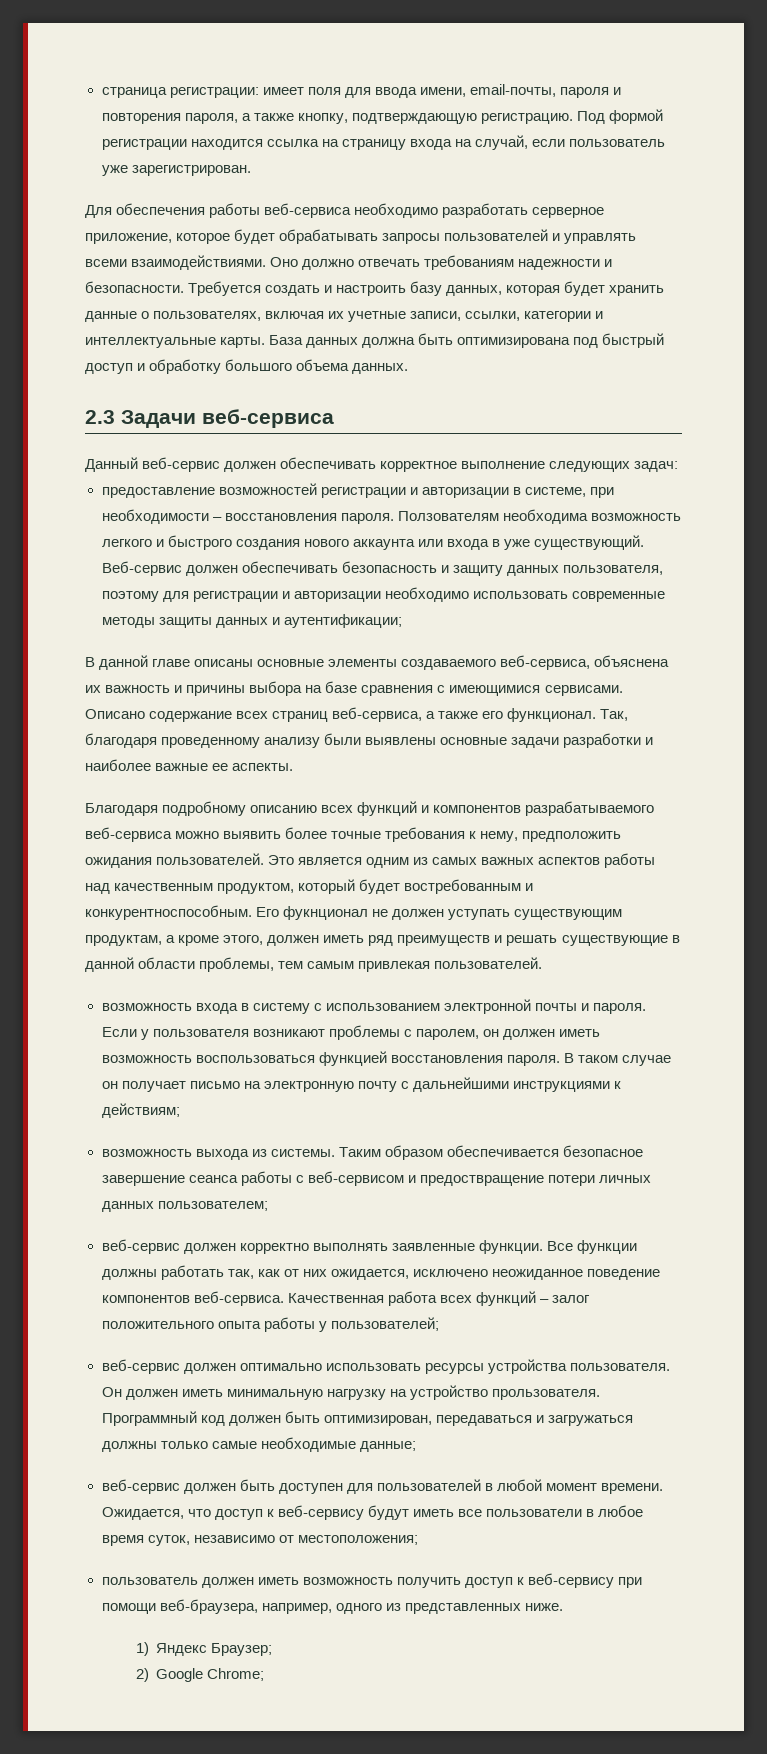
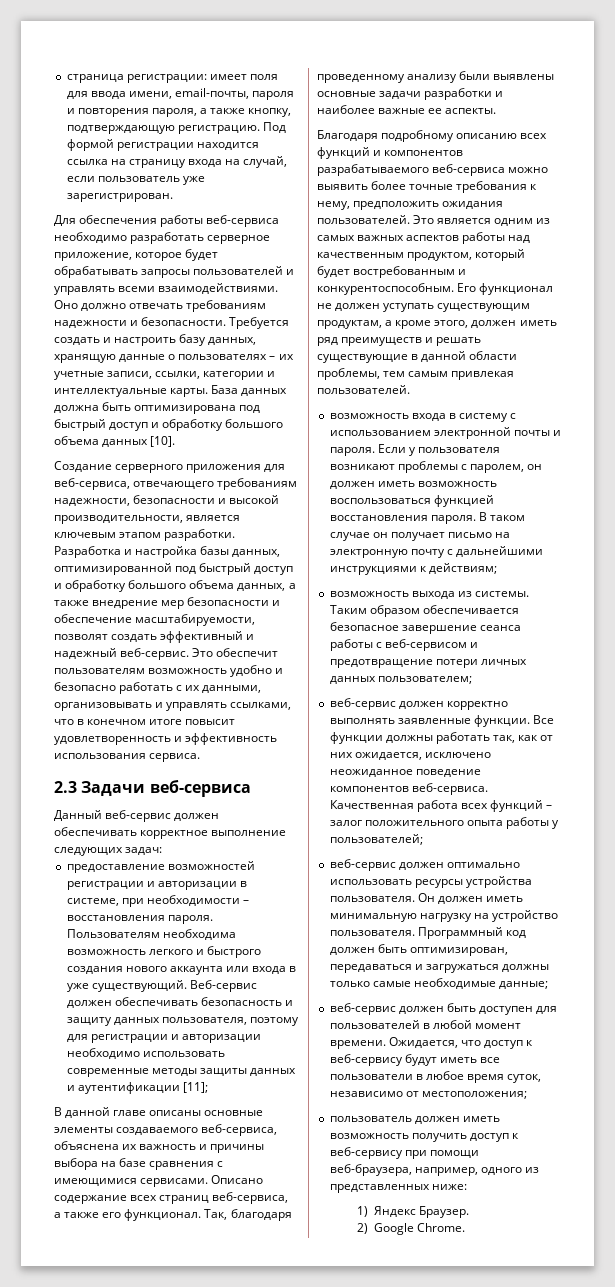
[506,281,665,296] [85,311,325,322] которая будет хранить данные о пользователях, включая -> [54,354,276,363] хранящую данные о пользователях –
[352,363,409,374] данных. -> [102,436,176,447] [54,461,286,473] [54,478,298,490] [54,495,280,506] [54,515,241,524] [54,529,236,541] [54,546,281,558] [54,563,294,575] [54,580,296,592] [54,597,281,609] [54,614,256,626] [54,631,255,643] [54,648,279,660] [54,665,284,677] [54,682,262,694] [54,702,292,711] [54,719,236,725] [54,733,278,745] [54,753,201,762] данных [10]. // Создание серверного приложения для веб-сервиса, отвечающего требованиям надежности, безопасности и высокой производительности, является ключевым этапом разработки. Разработка и настройка базы данных, оптимизированной под быстрый доступ и обработку большого объема данных, а также внедрение мер безопасности и обеспечение масштабируемости, позволят создать эффективный и надежный веб-сервис. Это обеспечит пользователям возможность удобно и безопасно работать с их данными, организовывать и управлять ссылками, что в конечном итоге повысит удовлетворенность и эффективность использования сервиса.
[397,511,499,521] Ползователям -> [66,929,160,938] Пользователям
[283,614,402,628] аутентификации; -> [77,1082,208,1094] аутентификации [11];
[85,905,369,920] конкурентноспособным. Его фукнционал -> [317,283,554,295] конкурентоспособным. Его функционал
[419,1175,544,1186] предоствращение -> [329,659,433,668] предотвращение
[491,1389,600,1400] прользователя. -> [329,930,415,936] пользователя.
[524,1603,563,1611] ниже. -> [431,1184,467,1190] ниже:
[211,1643,273,1656] Браузер; -> [418,1206,469,1218] Браузер.
[207,1668,265,1681] Chrome; -> [416,1223,465,1232] Chrome.

